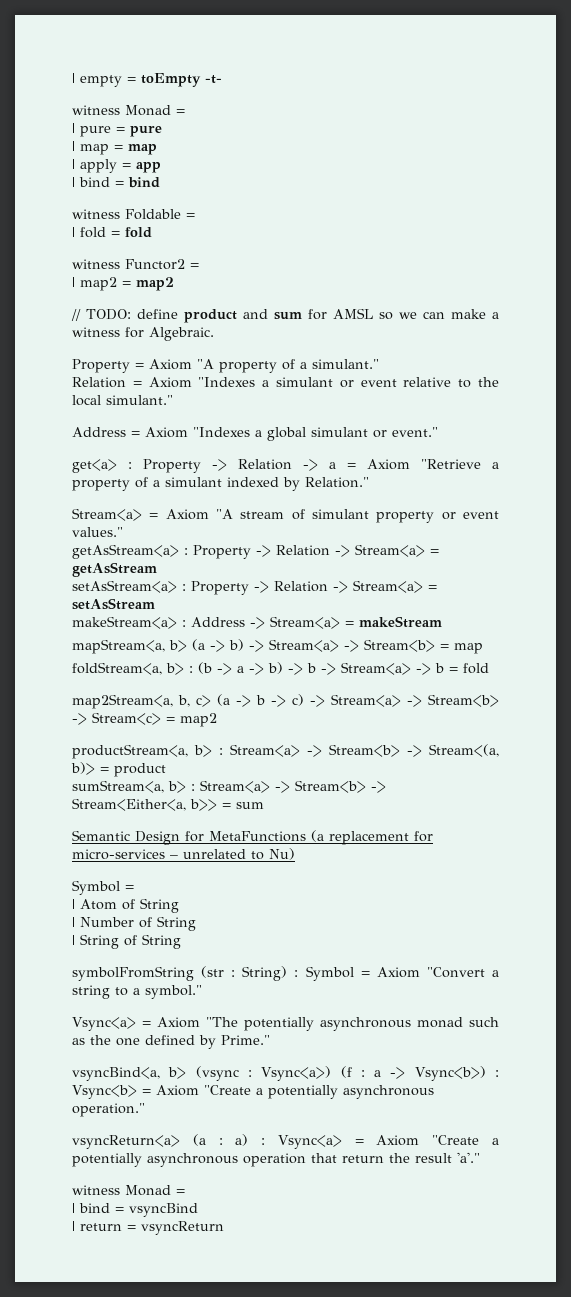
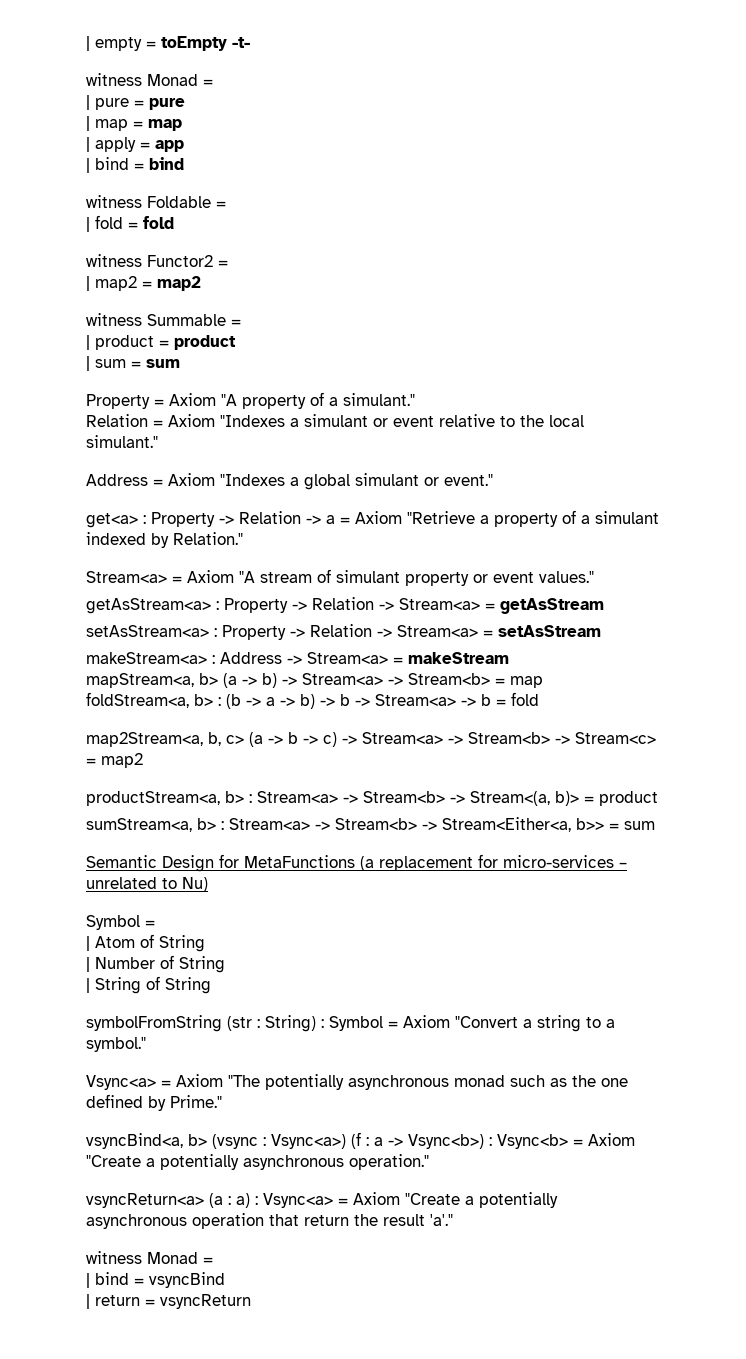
[71,308,499,323] [72,327,214,341] // TODO: define product and sum for AMSL so we can make a witness for Algebraic. -> [86,313,241,326] [86,335,236,350] [86,356,180,371] witness Summable = // | product = product // | sum = sum

